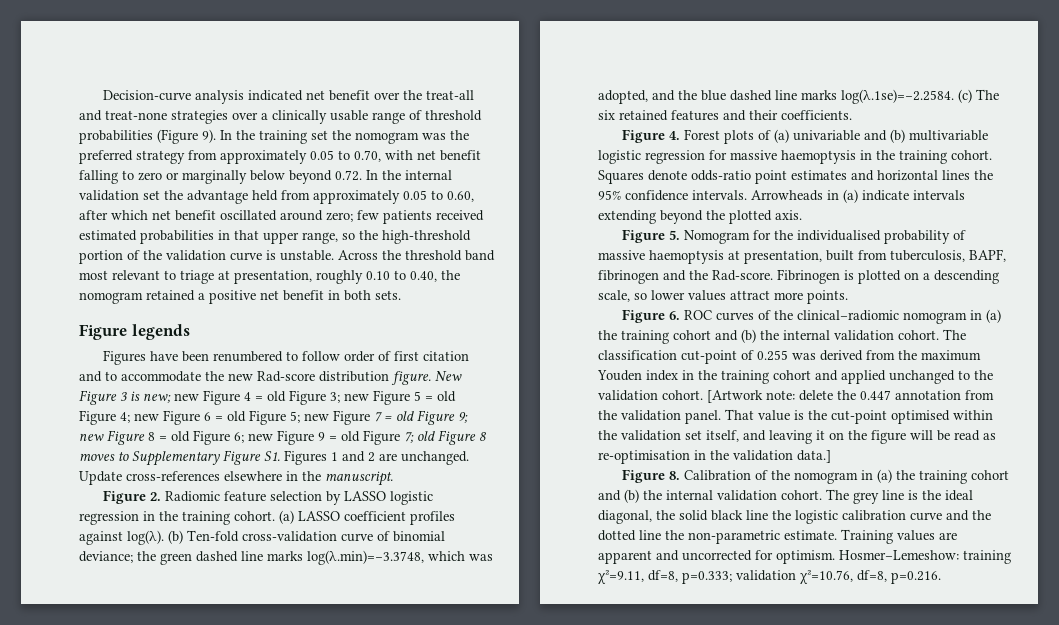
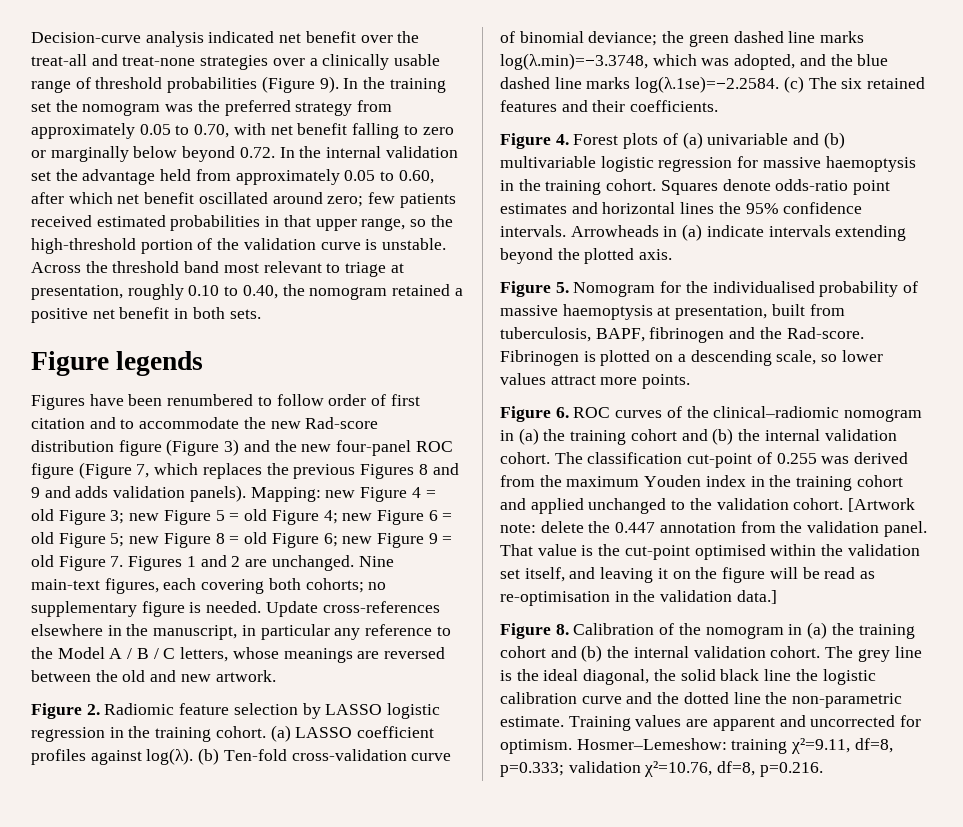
[391,371,462,385] [79,390,171,405] figure. New Figure 3 is new; -> [118,439,453,456] [31,462,459,479] [31,485,321,502] figure (Figure 3) and the new four-panel ROC figure (Figure 7, which replaces the previous Figures 8 and 9 and adds validation panels). Mapping:
[374,410,468,425] [79,430,145,445] 7 = old Figure 9; new Figure -> (211, 540) none
[404,430,487,445] [79,450,280,466] 7; old Figure 8 moves to Supplementary Figure S1. -> [110,556,124,567] 7.
(469, 458) none -> [358,556,394,567] [31,578,387,594] [31,601,262,617] Nine main-text figures, each covering both cohorts; no supplementary figure is needed.
[325,471,393,486] manuscript. -> [153,624,451,640] [31,647,445,663] [31,670,276,682] manuscript, in particular any reference to the Model A / B / C letters, whose meanings are reversed between the old and new artwork.

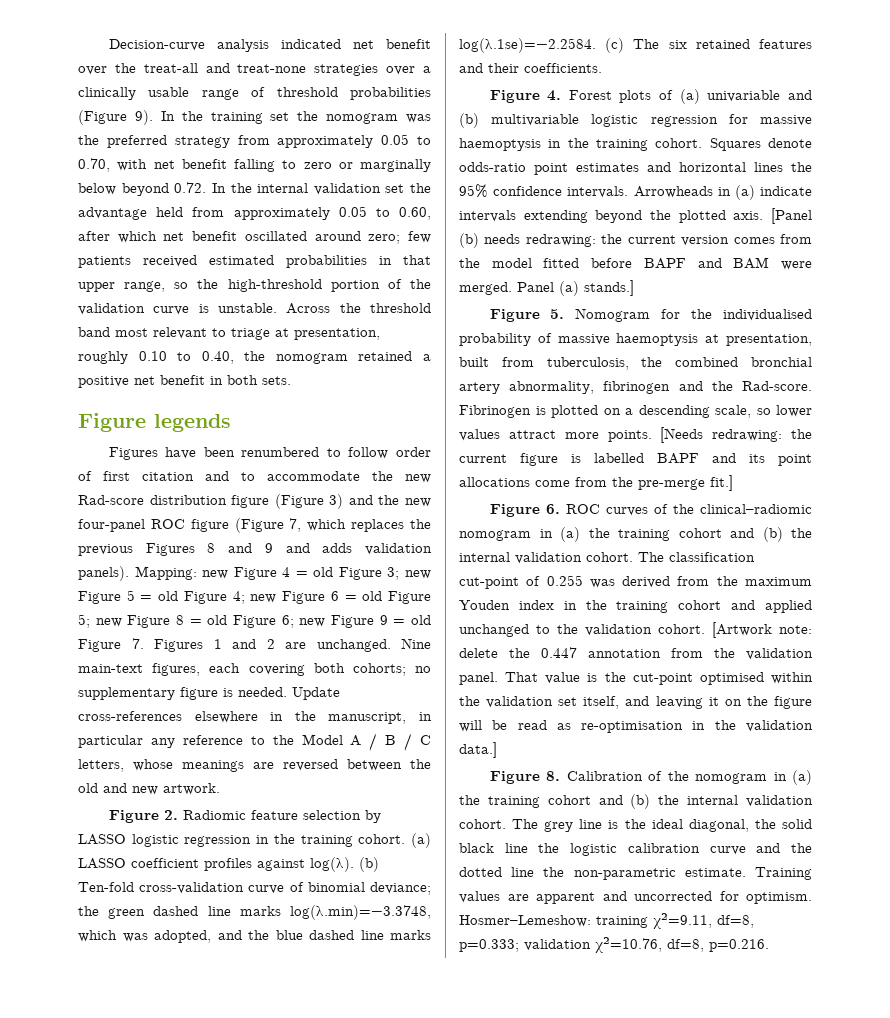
(673, 254) none -> [771,208,812,224] [459,233,812,248] [459,257,812,270] [459,280,634,296] [Panel (b) needs redrawing: the current version comes from the model fitted before BAPF and BAM were merged. Panel (a) stands.]
[595,328,645,342] BAPF, -> [641,357,812,367] [459,381,595,394] the combined bronchial artery abnormality,
(691, 381) none -> [660,427,812,443] [459,453,812,466] [459,475,733,491] [Needs redrawing: the current figure is labelled BAPF and its point allocations come from the pre-merge fit.]

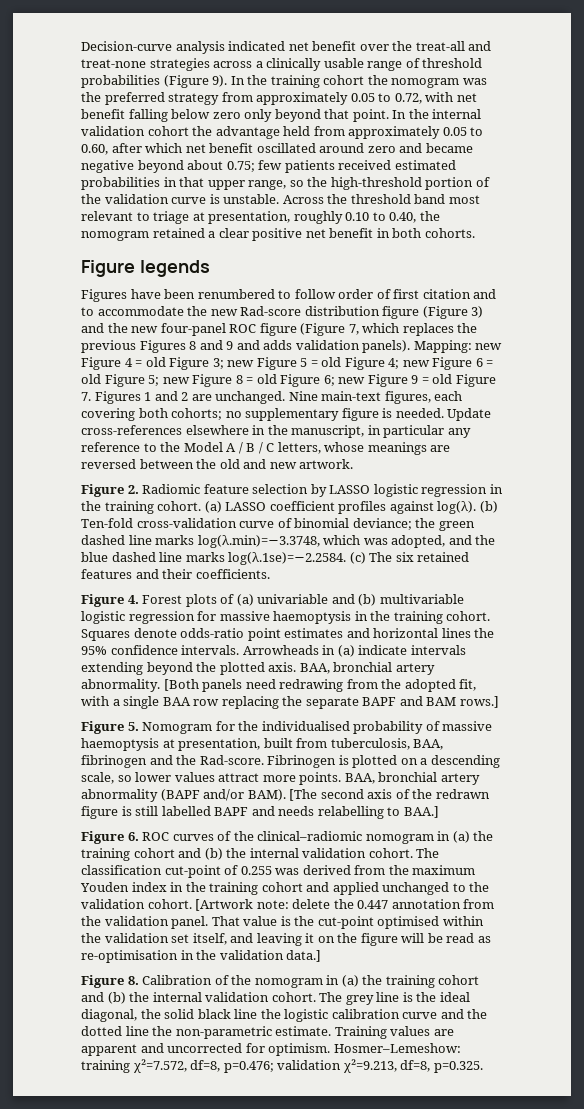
[386,66,416,75] over -> [213,61,253,68] across
[270,112,290,121] set -> [323,75,365,85] cohort
[78,158,110,172] 0.70, -> [394,93,422,104] 0.72,
[282,159,431,172] [78,182,207,196] to zero or marginally below beyond 0.72. -> [171,109,389,122] below zero only beyond that point.
[385,184,405,193] set -> [147,126,189,136] cohort
[368,234,401,244] zero; -> [367,143,473,153] [81,160,255,173] zero and became negative beyond about 0.75;
(431, 357) none -> [218,228,249,238] clear
[262,376,291,385] sets. -> [424,228,475,238] cohorts.
[771,208,812,224] [459,233,812,248] [459,257,812,270] [459,280,634,296] [Panel (b) needs redrawing: the current version comes from the model fitted before BAPF and BAM were merged. Panel (a) stands.] -> [299,662,435,675] [81,679,477,692] [81,696,499,709] BAA, bronchial artery abnormality. [Both panels need redrawing from the adopted fit, with a single BAA row replacing the separate BAPF and BAM rows.]
[641,357,812,367] [459,381,595,394] the combined bronchial artery abnormality, -> [413,739,444,750] BAA,
[660,427,812,443] [459,453,581,466] [Needs redrawing: the current figure is -> [344,772,480,785] [81,789,490,802] [81,806,159,819] BAA, bronchial artery abnormality (BAPF and/or BAM). [The second axis of the redrawn figure is still
[749,454,812,466] [459,475,733,491] its point allocations come from the pre-merge fit.] -> [278,806,439,819] needs relabelling to BAA.]
[653,913,754,929] [459,937,769,953] χ²=9.11, df=8, p=0.333; validation χ²=10.76, df=8, p=0.216. -> [132,1059,483,1073] χ²=7.572, df=8, p=0.476; validation χ²=9.213, df=8, p=0.325.

